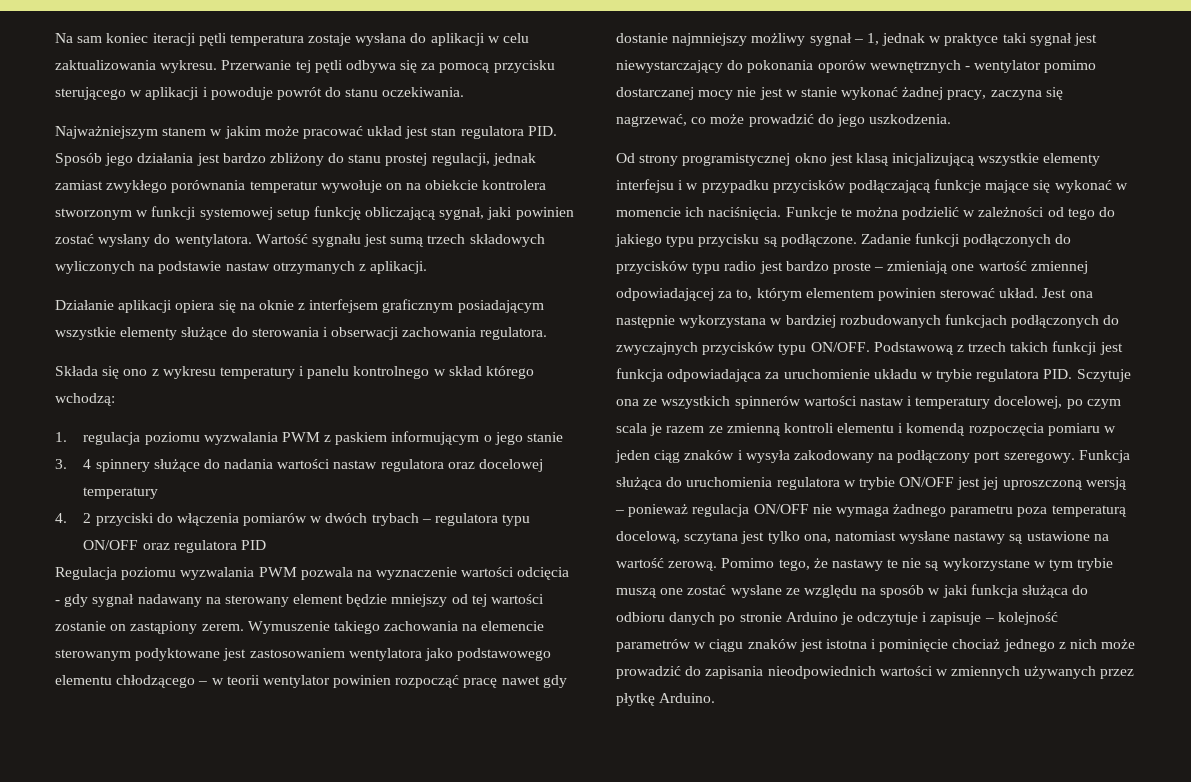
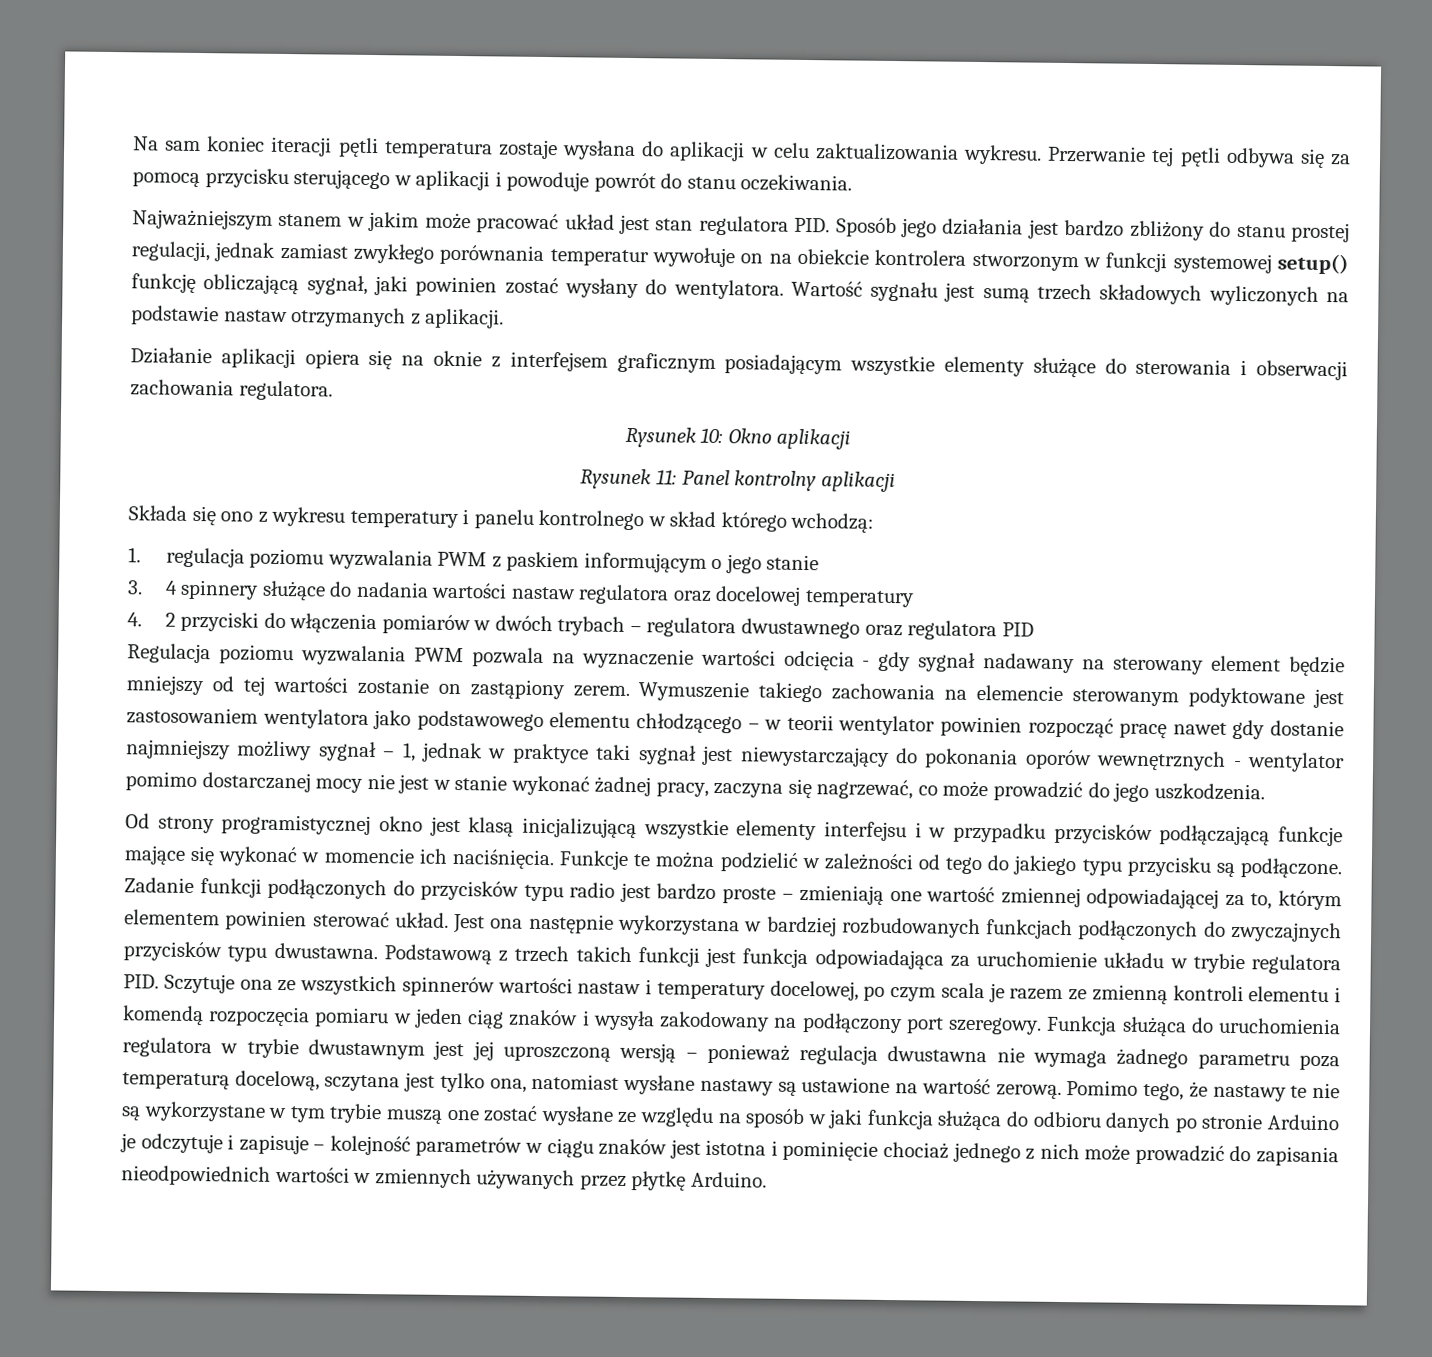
[276,208,310,220] setup -> [1277,253,1350,275] setup()
(548, 333) none -> [624,426,852,450] [580,468,896,493] // Rysunek 10: Okno aplikacji // Rysunek 11: Panel kontrolny aplikacji
[502,514,531,526] [83,540,139,550] typu ON/OFF -> [740,618,860,639] dwustawnego
[810,342,870,352] ON/OFF. -> [273,942,378,960] dwustawna.
[899,477,955,487] ON/OFF -> [307,1039,425,1060] dwustawnym
[753,504,809,514] ON/OFF -> [887,1046,988,1063] dwustawna

